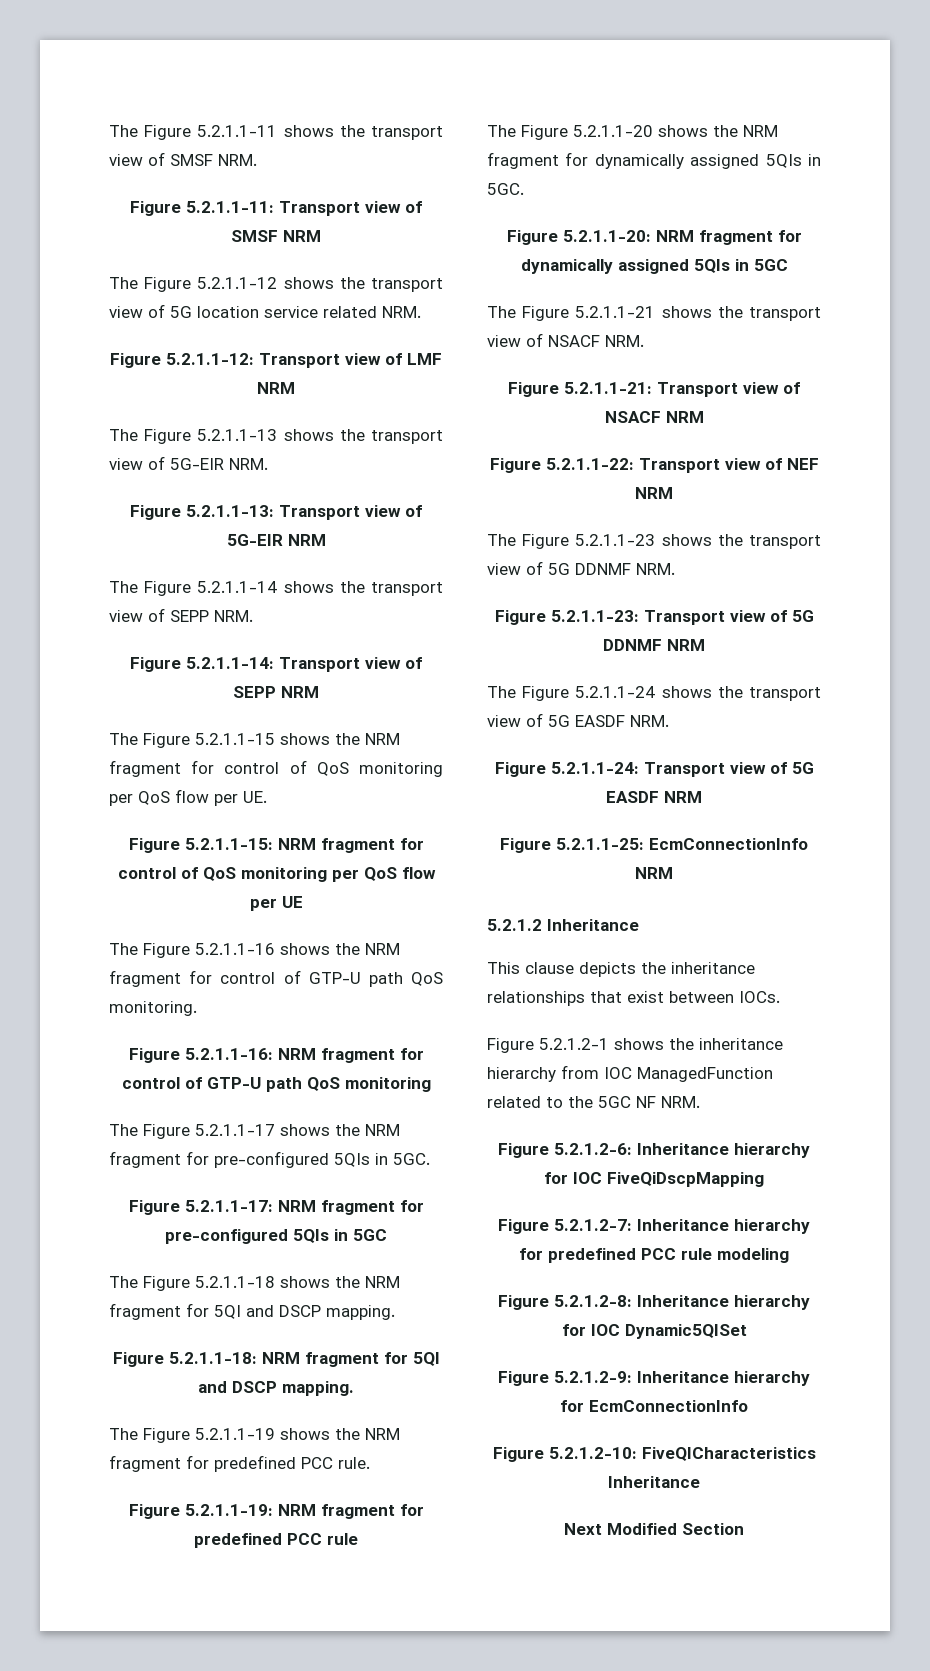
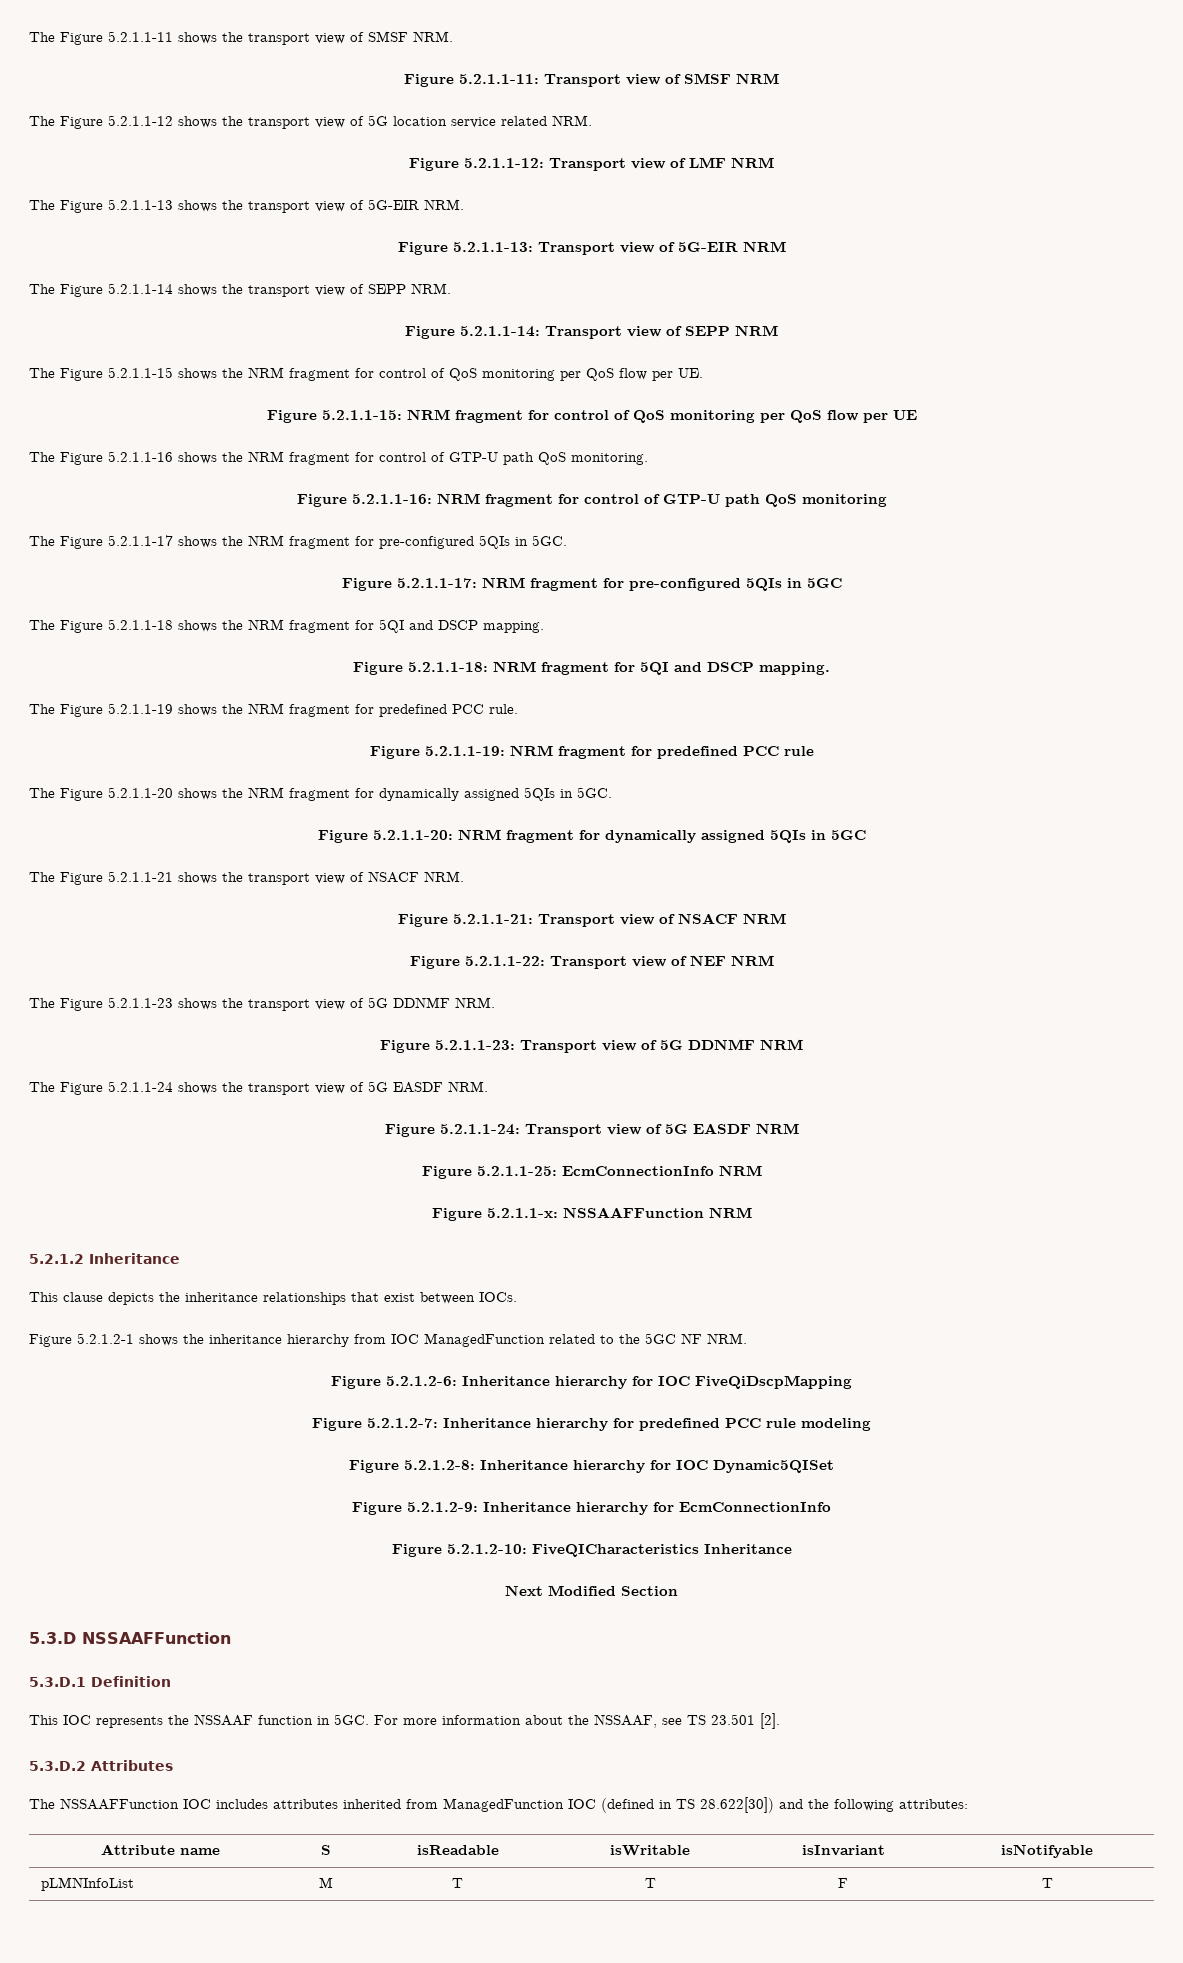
(673, 873) none -> [431,1207,752,1221] // Figure 5.2.1.1-x: NSSAAFFunction NRM
(744, 1529) none -> [29,1632,231,1644] [29,1676,171,1687] [29,1713,780,1729] [29,1760,173,1771] [29,1797,968,1813] [100,1844,220,1855] [320,1845,331,1855] [416,1845,499,1855] [610,1845,690,1856] [801,1845,885,1856] [1001,1844,1093,1858] [40,1877,134,1891] [318,1877,333,1888] [452,1878,463,1888] [644,1878,656,1888] [838,1878,848,1888] [1041,1878,1053,1888] // 5.3.D NSSAAFFunction // 5.3.D.1 Definition // This IOC represents the NSSAAF function in 5GC. For more information about the NSSAAF, see TS 23.501 [2]. // 5.3.D.2 Attributes // The NSSAAFFunction IOC includes attributes inherited from ManagedFunction IOC (defined in TS 28.622[30]) and the following attributes: // Attribute name | S | isReadable | isWritable | isInvariant | isNotifyable // pLMNInfoList | M | T | T | F | T

